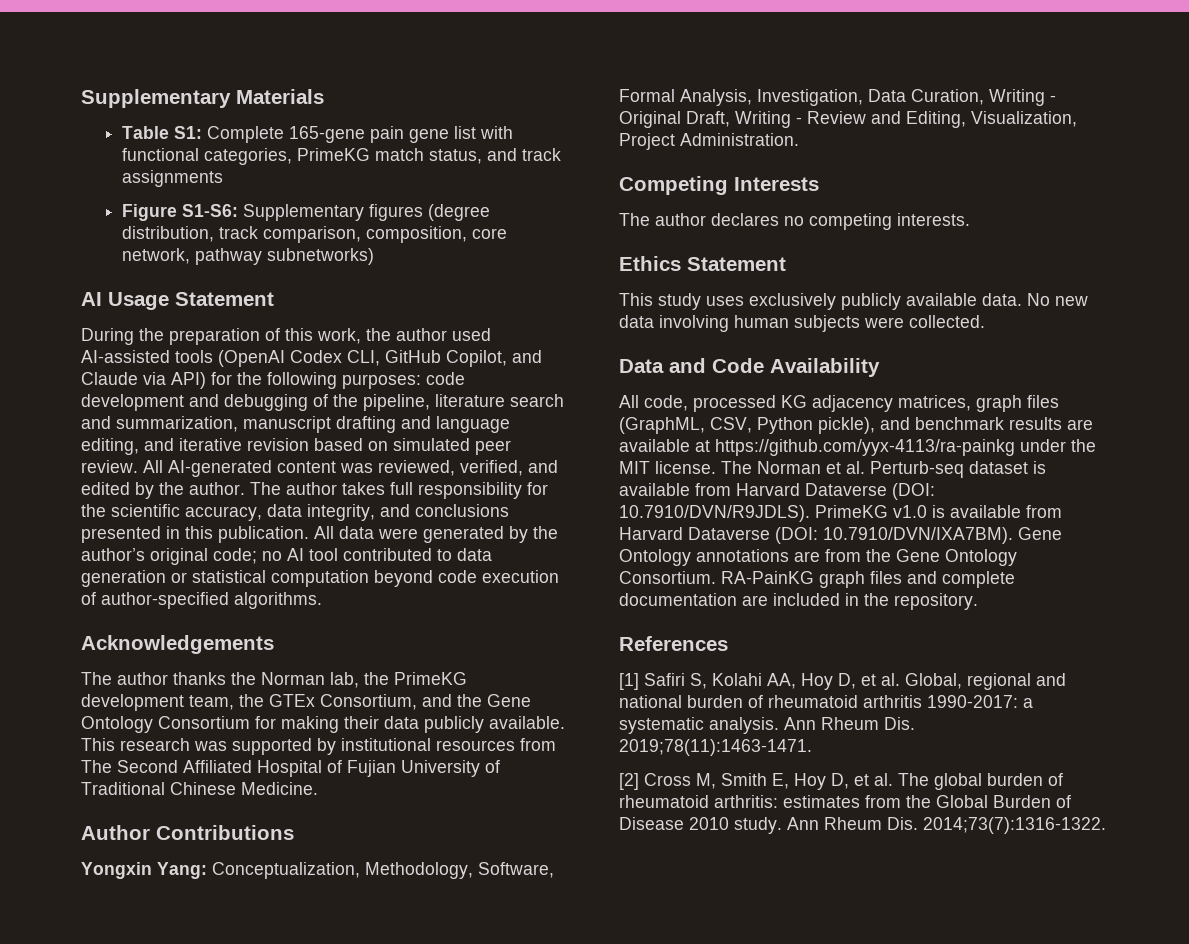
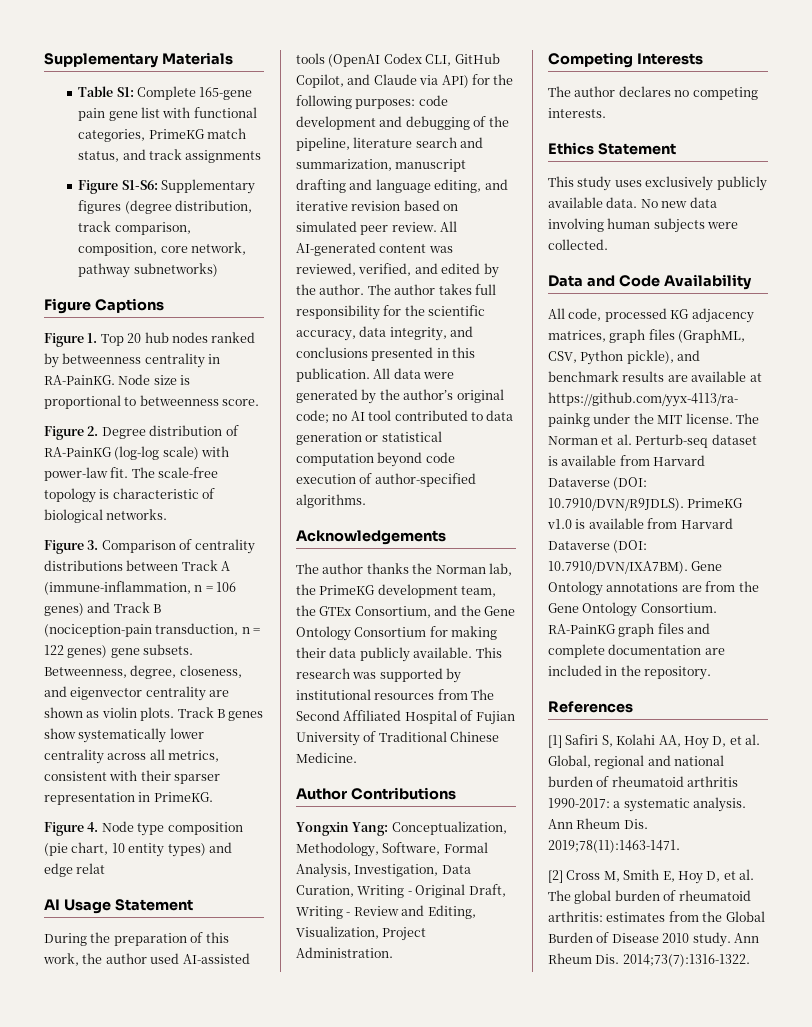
(374, 256) none -> [44,298,164,314] [44,332,256,347] [44,353,221,368] [44,374,191,385] [44,395,260,409] [44,425,239,440] [44,446,230,460] [44,467,219,481] [44,488,216,503] [44,509,168,523] [44,539,255,554] [44,560,231,571] [44,581,237,595] [44,602,162,616] [44,623,261,637] [44,644,194,658] [44,665,242,679] [44,686,230,701] [44,707,264,721] [44,728,204,743] [44,749,220,764] [44,770,221,784] [44,792,213,805] [44,821,243,836] [44,842,232,857] [44,863,106,877] // Figure Captions // Figure 1. Top 20 hub nodes ranked by betweenness centrality in RA-PainKG. Node size is proportional to betweenness score. // Figure 2. Degree distribution of RA-PainKG (log-log scale) with power-law fit. The scale-free topology is characteristic of biological networks. // Figure 3. Comparison of centrality distributions between Track A (immune-inflammation, n = 106 genes) and Track B (nociception-pain transduction, n = 122 genes) gene subsets. Betweenness, degree, closeness, and eigenvector centrality are shown as violin plots. Track B genes show systematically lower centrality across all metrics, consistent with their sparser representation in PrimeKG. // Figure 4. Node type composition (pie chart, 10 entity types) and edge relat

